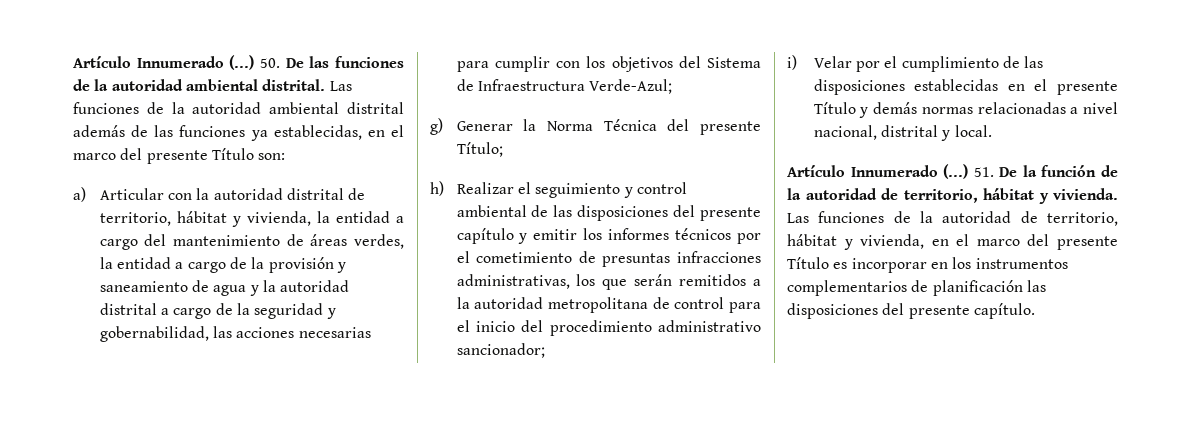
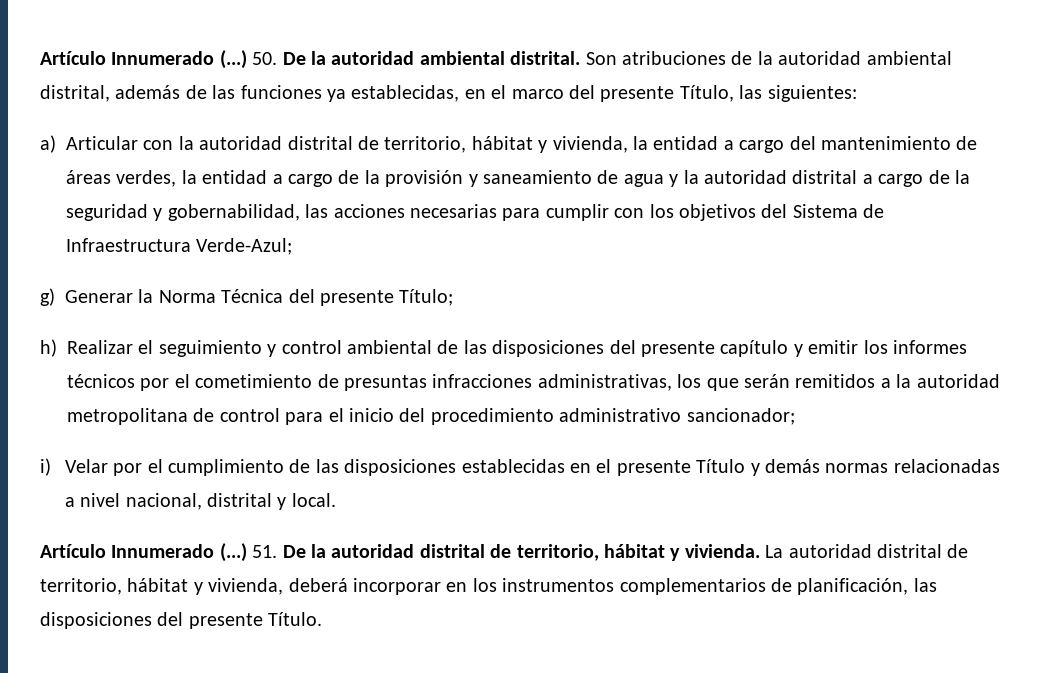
[309,56,405,68] [73,79,352,91] [73,102,405,114] las funciones de la autoridad ambiental distrital. Las funciones de la autoridad ambiental distrital -> [311,51,952,65] [40,85,110,102] la autoridad ambiental distrital. Son atribuciones de la autoridad ambiental distrital,
[211,148,286,160] Título son: -> [679,85,857,102] Título, las siguientes:
[1041,165,1118,177] [787,188,877,200] función de la autoridad -> [331,544,485,558] autoridad distrital
[787,211,1118,226] [787,234,1118,250] [787,257,848,269] Las funciones de la autoridad de territorio, hábitat y vivienda, en el marco del presente Título es -> [765,544,969,558] [40,578,348,595] La autoridad distrital de territorio, hábitat y vivienda, deberá
[932,280,1046,296] [787,303,1035,319] planificación las disposiciones del presente capítulo. -> [797,578,937,595] [40,612,323,629] planificación, las disposiciones del presente Título.

